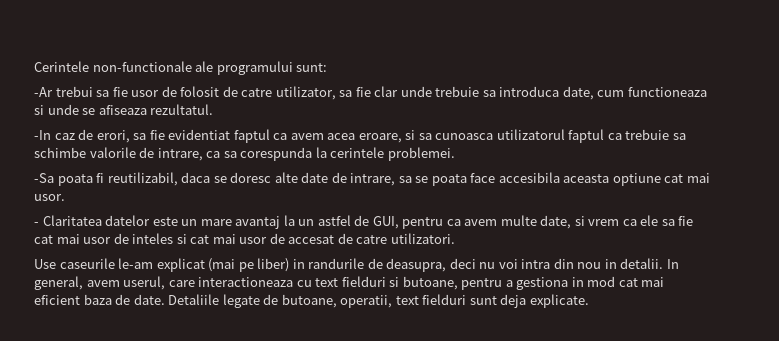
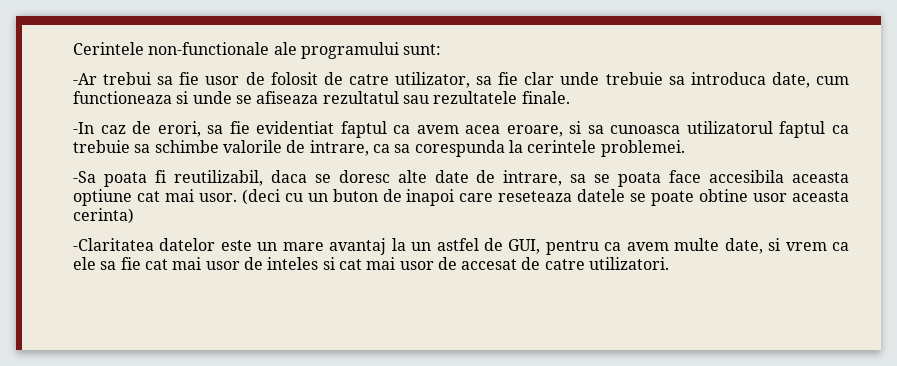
[150,104,214,115] rezultatul. -> [322,91,570,104] rezultatul sau rezultatele finale.
[34,215,102,226] // - Claritatea -> [241,189,850,206] [73,208,134,224] [73,238,154,251] (deci cu un buton de inapoi care reseteaza datele se poate obtine usor aceasta cerinta) // -Claritatea
[34,258,679,272] [34,276,665,290] [34,294,589,308] // Use caseurile le-am explicat (mai pe liber) in randurile de deasupra, deci nu voi intra din nou in detalii. In general, avem userul, care interactioneaza cu text fielduri si butoane, pentru a gestiona in mod cat mai eficient baza de date. Detaliile legate de butoane, operatii, text fielduri sunt deja explicate. -> (670, 263) none

